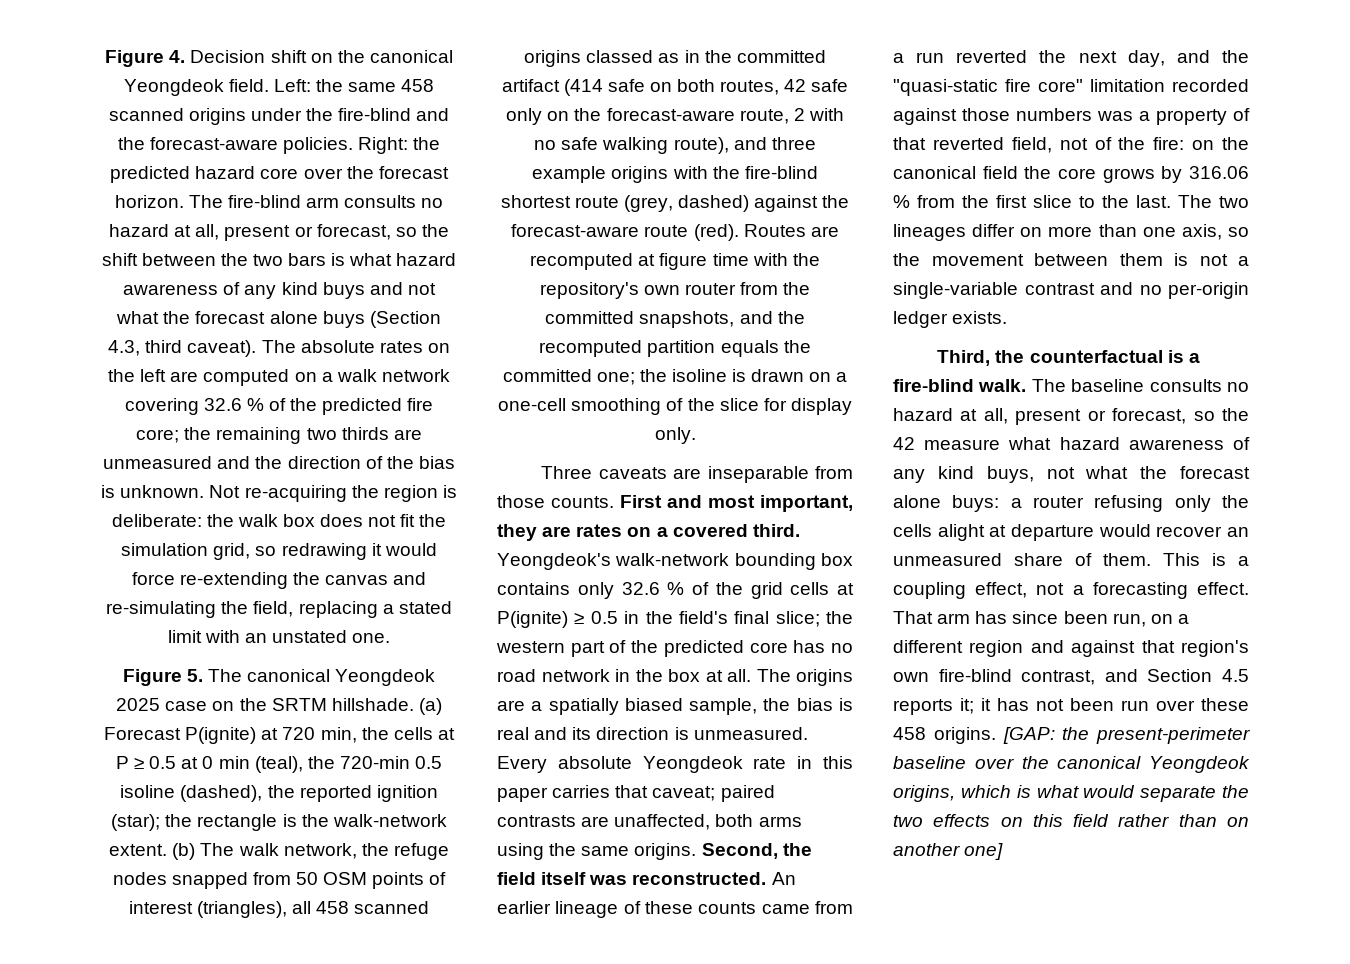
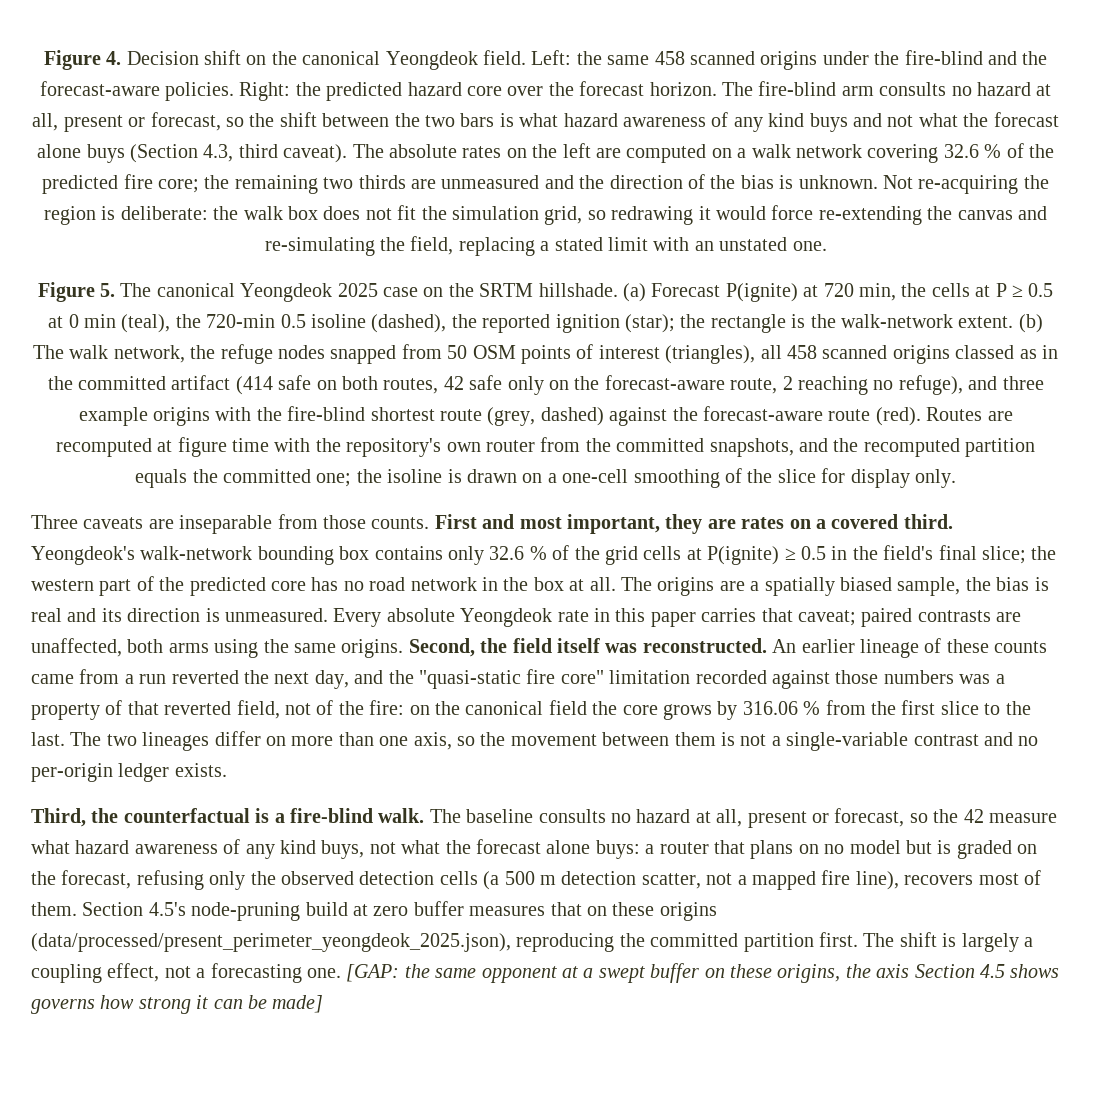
[808,108,844,121] [534,137,729,154] with no safe walking route), -> [797,375,963,395] reaching no refuge),
[1094,495,1249,512] [893,524,1249,541] [893,553,1226,566] refusing only the cells alight at departure would recover an unmeasured share of them. This is -> [713,840,1038,859] [31,870,1041,890] [31,901,717,921] [31,932,1019,952] that plans on no model but is graded on the forecast, refusing only the observed detection cells (a 500 m detection scatter, not a mapped fire line), recovers most of them. Section 4.5's node-pruning build at zero buffer measures that on these origins (data/processed/present_perimeter_yeongdeok_2025.json), reproducing the committed partition first. The shift is largely
[1197,582,1249,595] [893,611,1189,627] [893,640,1249,657] [893,669,1249,685] [893,698,1249,715] [893,727,1250,744] [893,756,1250,773] [893,785,1249,802] [893,814,1249,827] [893,843,1004,860] effect. That arm has since been run, on a different region and against that region's own fire-blind contrast, and Section 4.5 reports it; it has not been run over these 458 origins. [GAP: the present-perimeter baseline over the canonical Yeongdeok origins, which is what would separate the two effects on this field rather than on another one] -> [307,963,1060,983] [31,995,324,1014] one. [GAP: the same opponent at a swept buffer on these origins, the axis Section 4.5 shows governs how strong it can be made]

